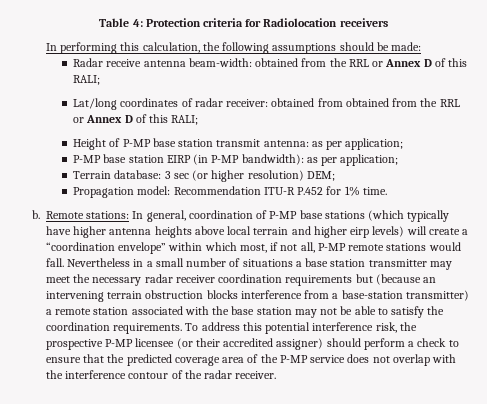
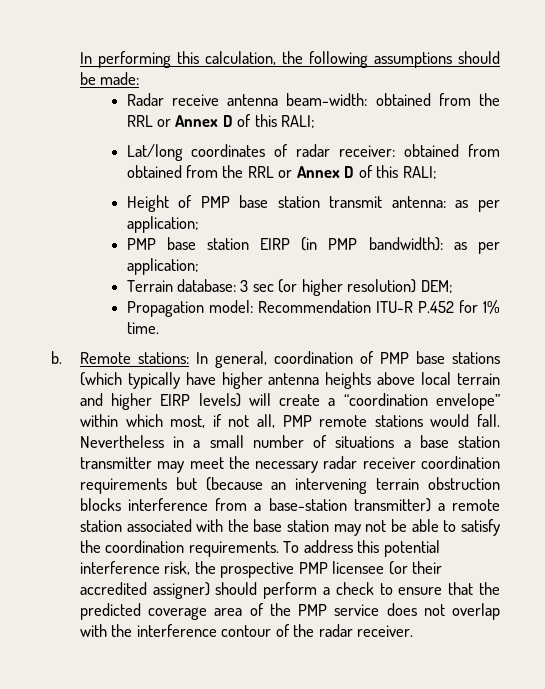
[99,18,388,27] Table 4: Protection criteria for Radiolocation receivers // -> (79, 58) none
[122,139,151,147] P-MP -> [200,196,230,208] PMP
[73,155,102,163] P-MP -> [126,238,156,250] PMP
[211,155,240,163] P-MP -> [328,238,358,250] PMP
[269,211,298,219] P-MP -> [379,352,409,364] PMP
[350,227,370,238] eirp -> [160,394,191,406] EIRP
[317,243,346,251] P-MP -> [282,415,312,427] PMP
[105,339,134,347] P-MP -> [298,562,328,574] PMP
[279,355,308,363] P-MP -> [298,604,328,616] PMP

